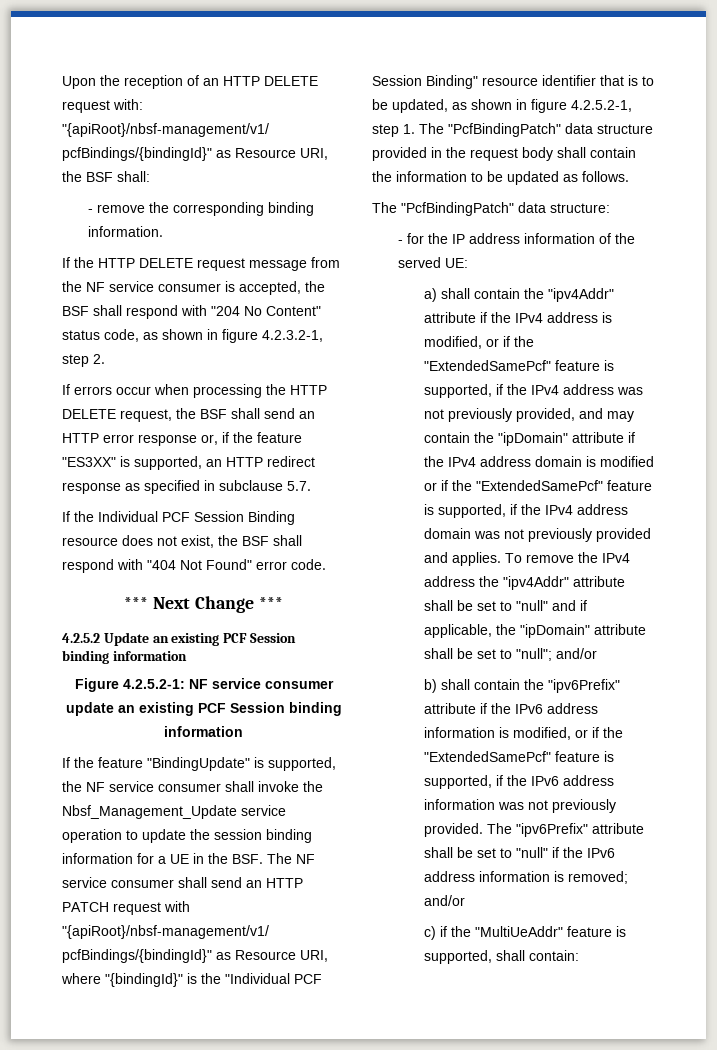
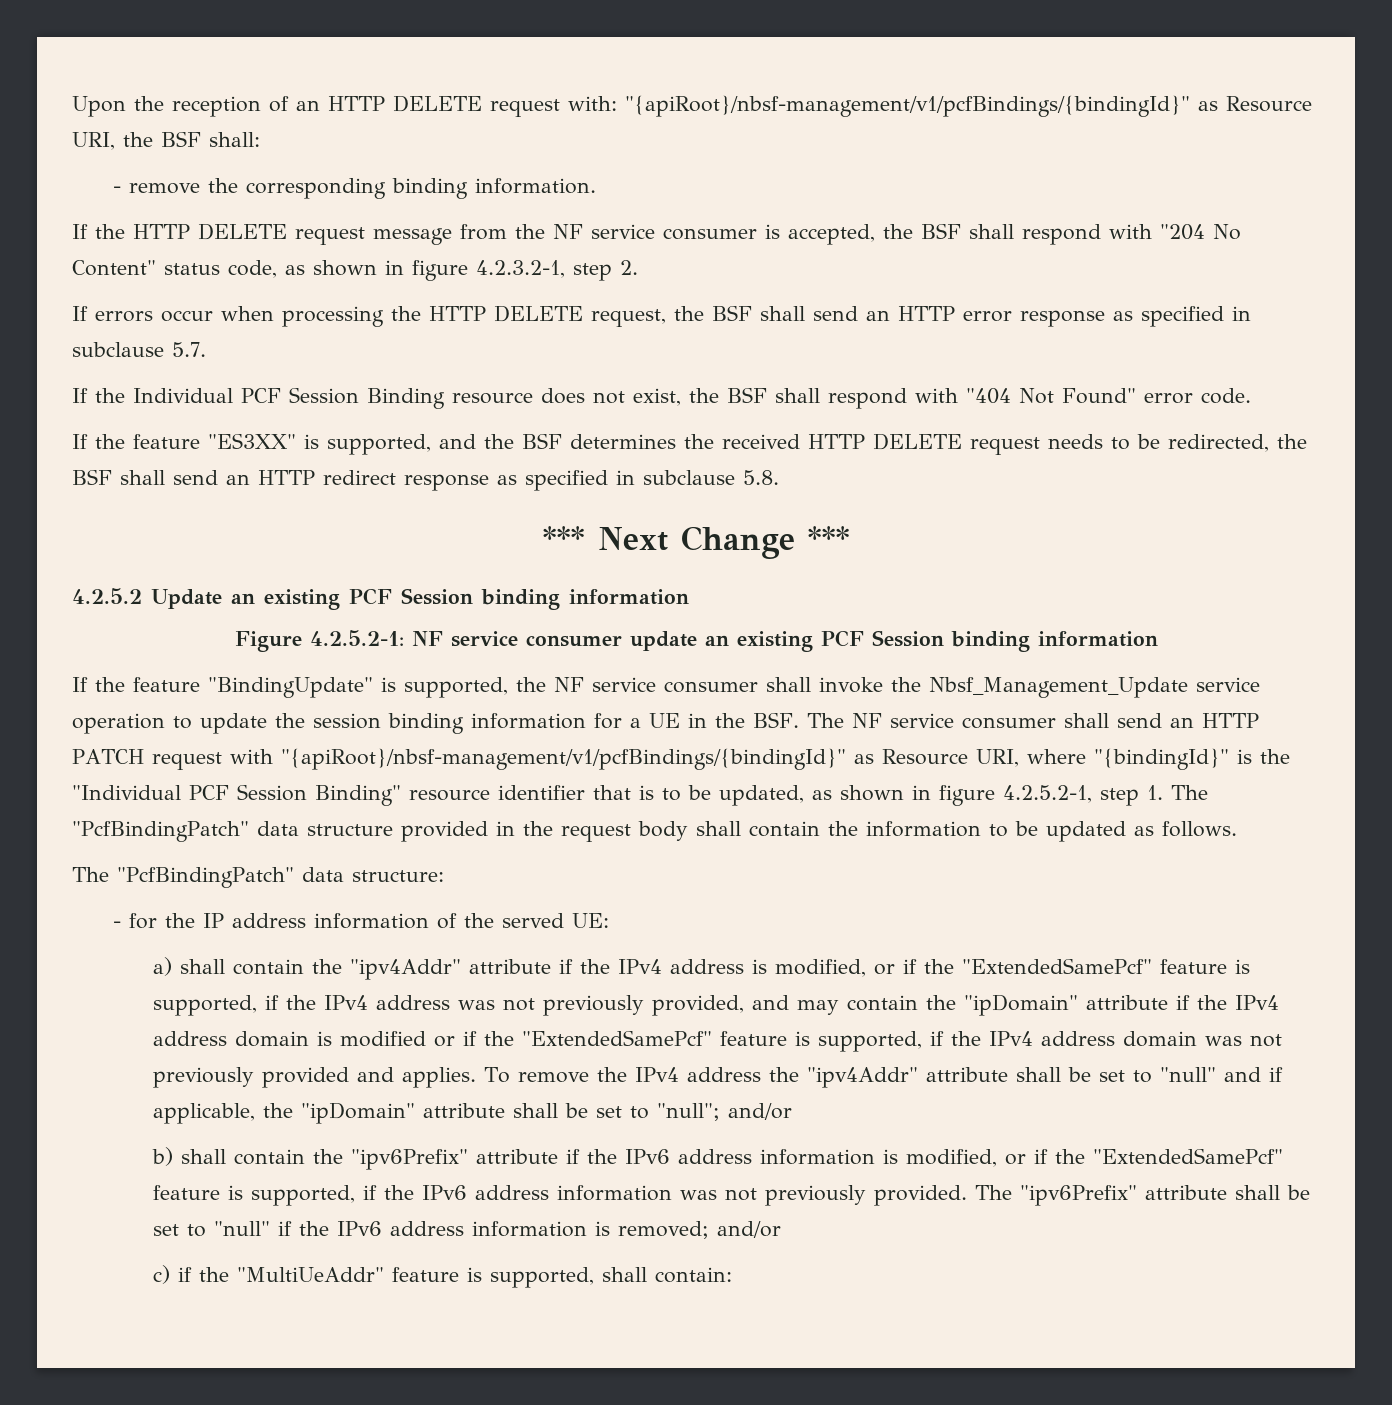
[201,432,302,445] [62,456,315,470] [62,482,121,494] or, if the feature "ES3XX" is supported, an HTTP redirect response -> (1105, 318) none
(326, 564) none -> [72,433,1307,455] [72,469,779,491] // If the feature "ES3XX" is supported, and the BSF determines the received HTTP DELETE request needs to be redirected, the BSF shall send an HTTP redirect response as specified in subclause 5.8.

